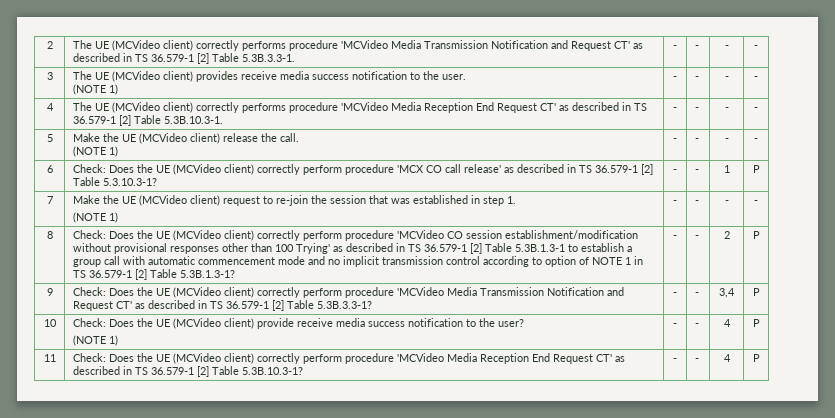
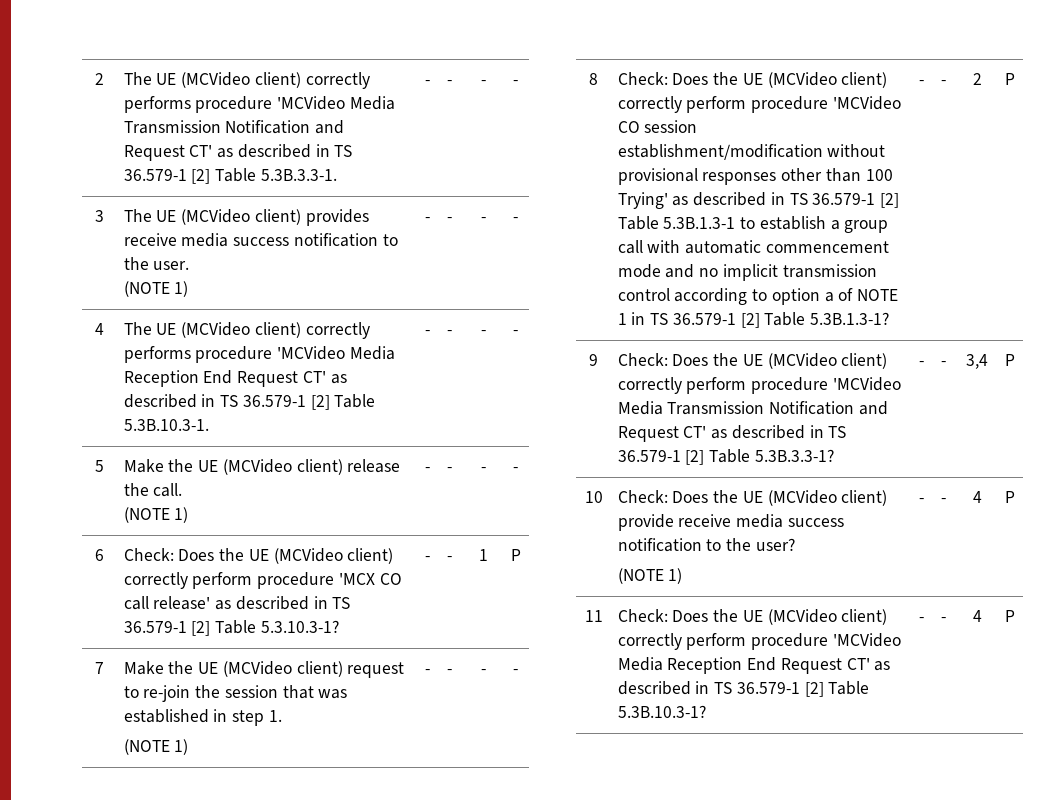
(576, 261) none -> [824,292,834,302] a

